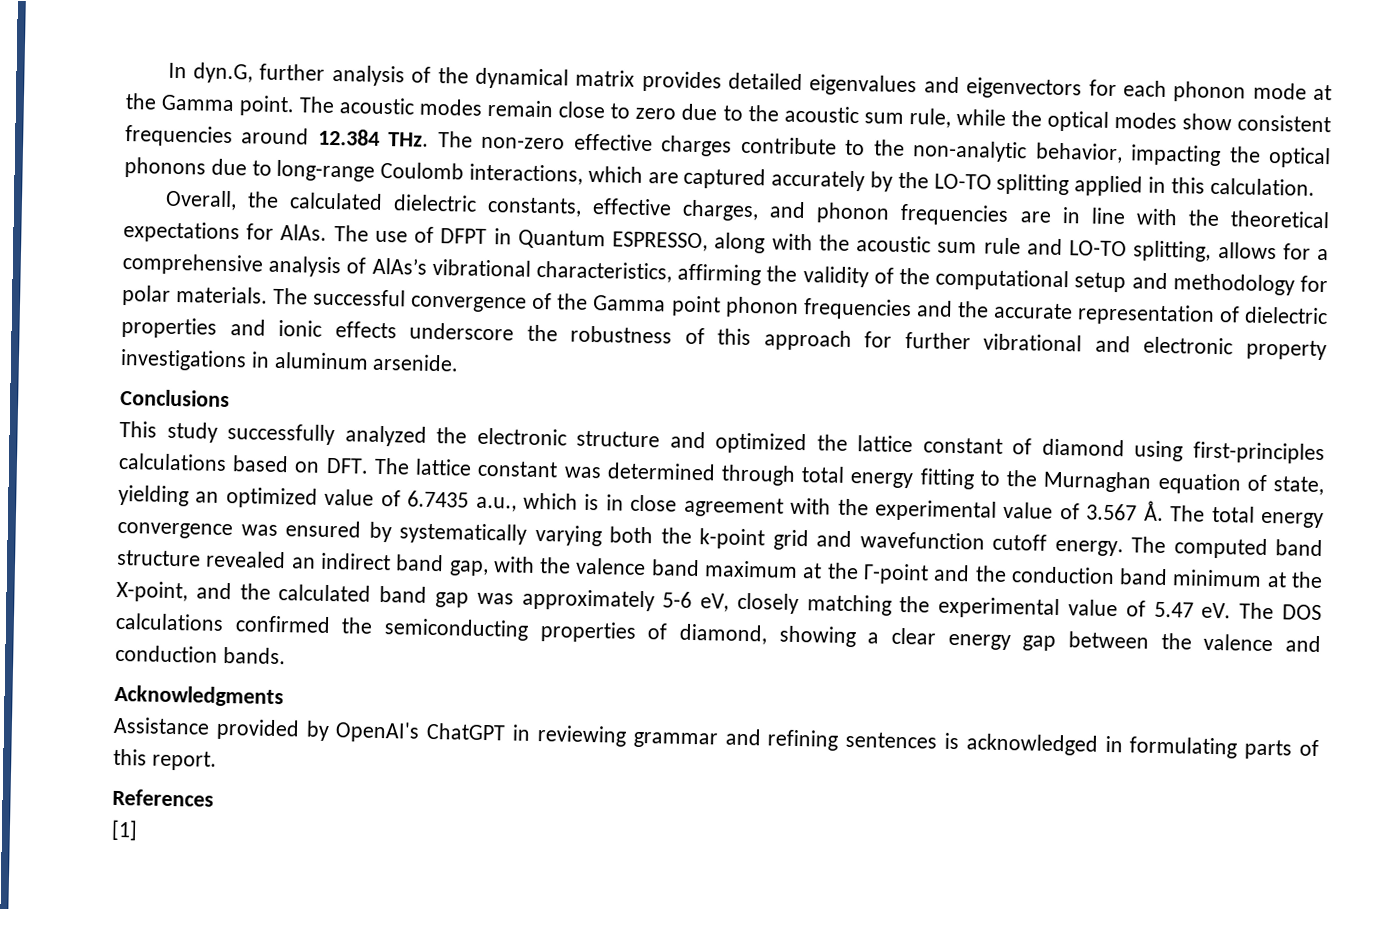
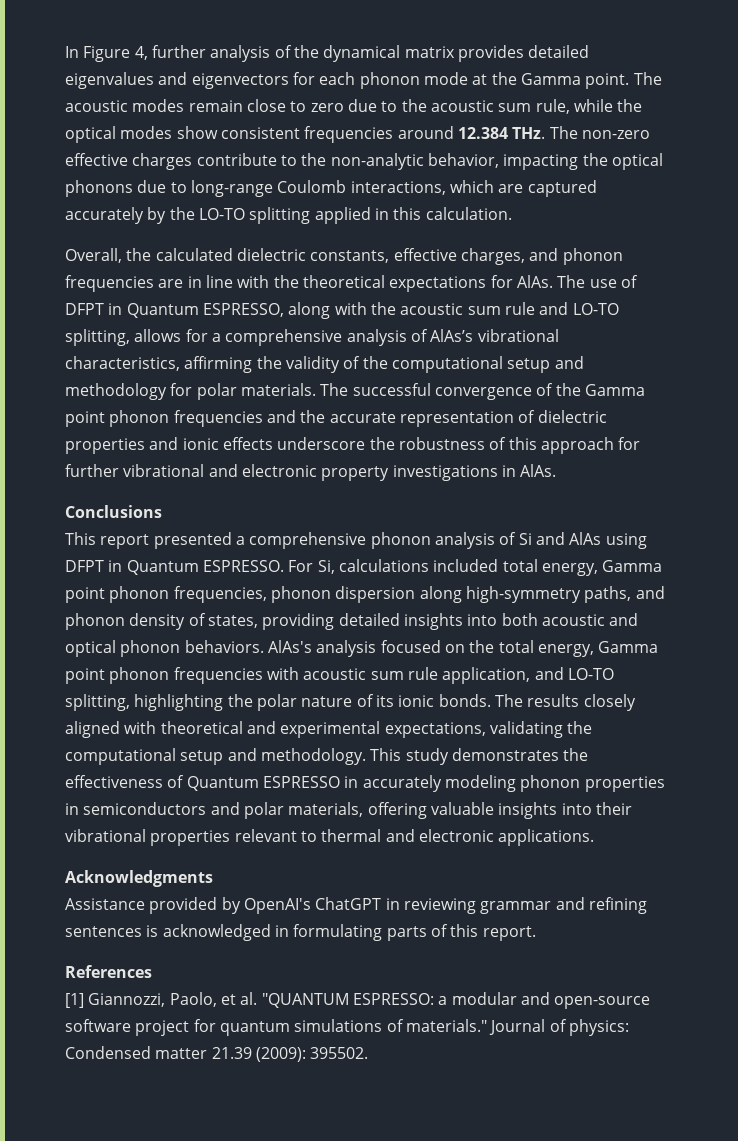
[193,62,254,84] dyn.G, -> [83,46,148,62] Figure 4,
[273,351,460,372] aluminum arsenide. -> [520,464,557,477] AlAs.
[166,421,1325,465] [118,452,1324,496] [118,484,1324,529] [117,520,1323,560] [117,549,1323,589] [116,580,1323,621] [115,612,1321,653] [115,644,286,665] study successfully analyzed the electronic structure and optimized the lattice constant of diamond using first-principles calculations based on DFT. The lattice constant was determined through total energy fitting to the Murnaghan equation of state, yielding an optimized value of 6.7435 a.u., which is in close agreement with the experimental value of 3.567 Å. The total energy convergence was ensured by systematically varying both the k-point grid and wavefunction cutoff energy. The computed band structure revealed an indirect band gap, with the valence band maximum at the Γ-point and the conduction band minimum at the X-point, and the calculated band gap was approximately 5-6 eV, closely matching the experimental value of 5.47 eV. The DOS calculations confirmed the semiconducting properties of diamond, showing a clear energy gap between the valence and conduction bands. -> [100,532,647,549] [65,559,663,576] [65,586,665,603] [65,613,639,630] [65,640,659,657] [65,667,614,684] [65,694,636,711] [65,721,593,738] [65,748,589,765] [65,775,665,792] [65,802,632,819] [65,829,595,846] report presented a comprehensive phonon analysis of Si and AlAs using DFPT in Quantum ESPRESSO. For Si, calculations included total energy, Gamma point phonon frequencies, phonon dispersion along high-symmetry paths, and phonon density of states, providing detailed insights into both acoustic and optical phonon behaviors. AlAs's analysis focused on the total energy, Gamma point phonon frequencies with acoustic sum rule application, and LO-TO splitting, highlighting the polar nature of its ionic bonds. The results closely aligned with theoretical and experimental expectations, validating the computational setup and methodology. This study demonstrates the effectiveness of Quantum ESPRESSO in accurately modeling phonon properties in semiconductors and polar materials, offering valuable insights into their vibrational properties relevant to thermal and electronic applications.
(138, 830) none -> [88,992,651,1009] [65,1019,629,1036] [65,1046,369,1062] Giannozzi, Paolo, et al. "QUANTUM ESPRESSO: a modular and open-source software project for quantum simulations of materials." Journal of physics: Condensed matter 21.39 (2009): 395502.

